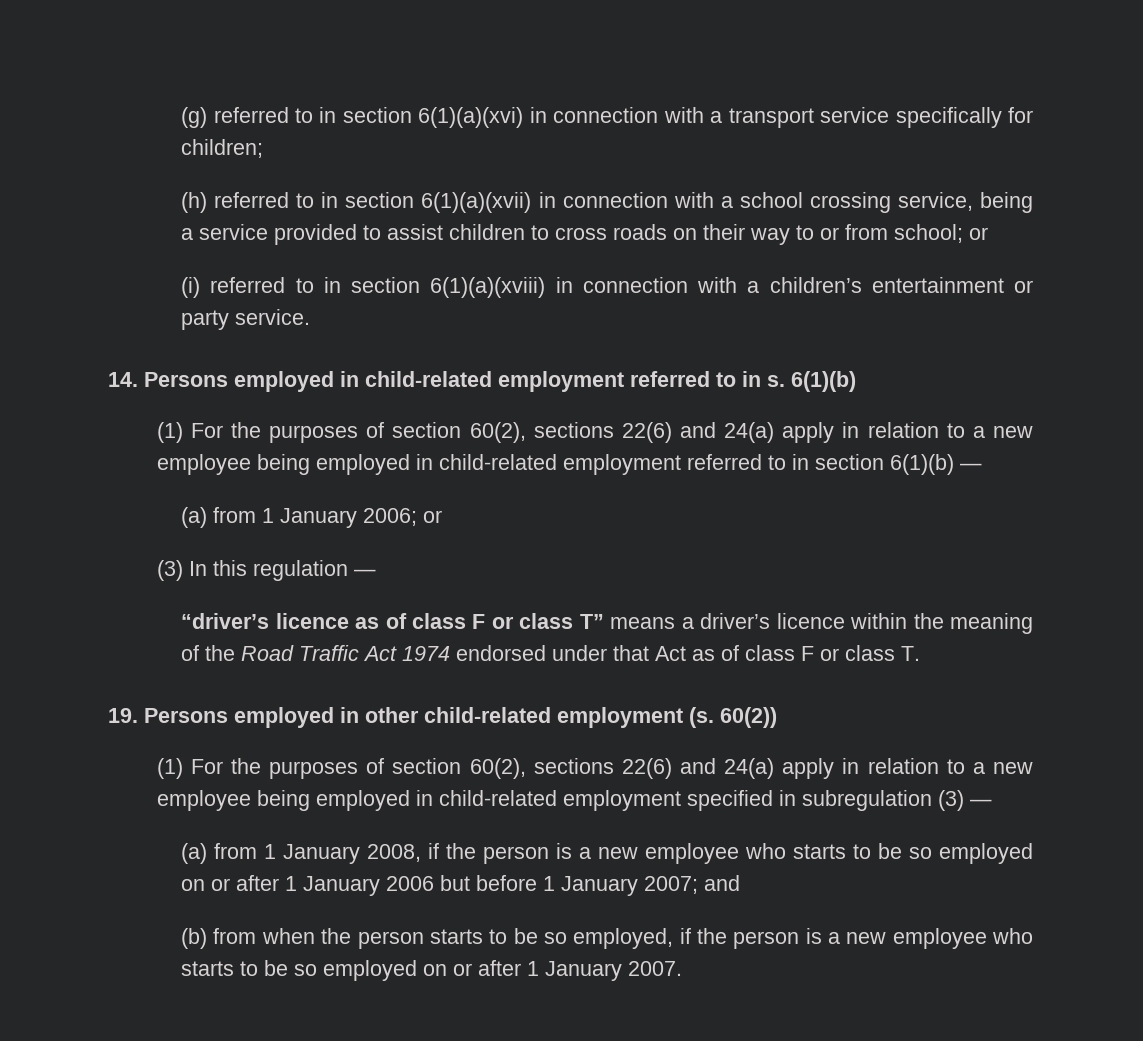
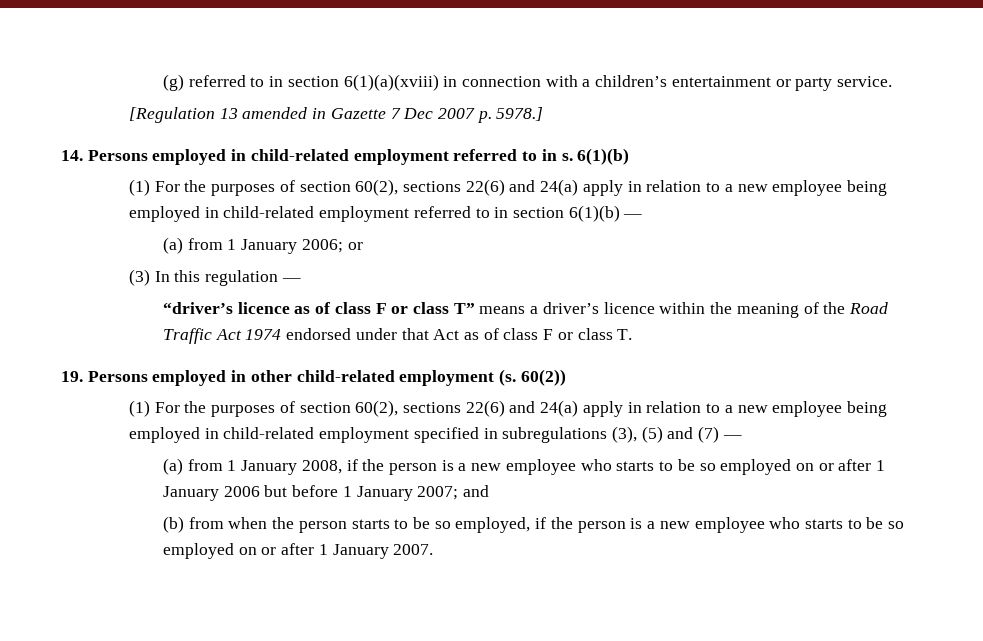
[418,107,1033,128] [181,139,264,158] [181,192,1034,213] [181,224,989,245] [181,277,421,298] 6(1)(a)(xvi) in connection with a transport service specifically for children; // (h) referred to in section 6(1)(a)(xvii) in connection with a school crossing service, being a service provided to assist children to cross roads on their way to or from school; or // (i) referred to in section -> (339, 81) none
(311, 317) none -> [128,107,544,123] // [Regulation 13 amended in Gazette 7 Dec 2007 p. 5978.]
[801,790,964,811] subregulation (3) -> [502,426,720,443] subregulations (3), (5) and (7)

